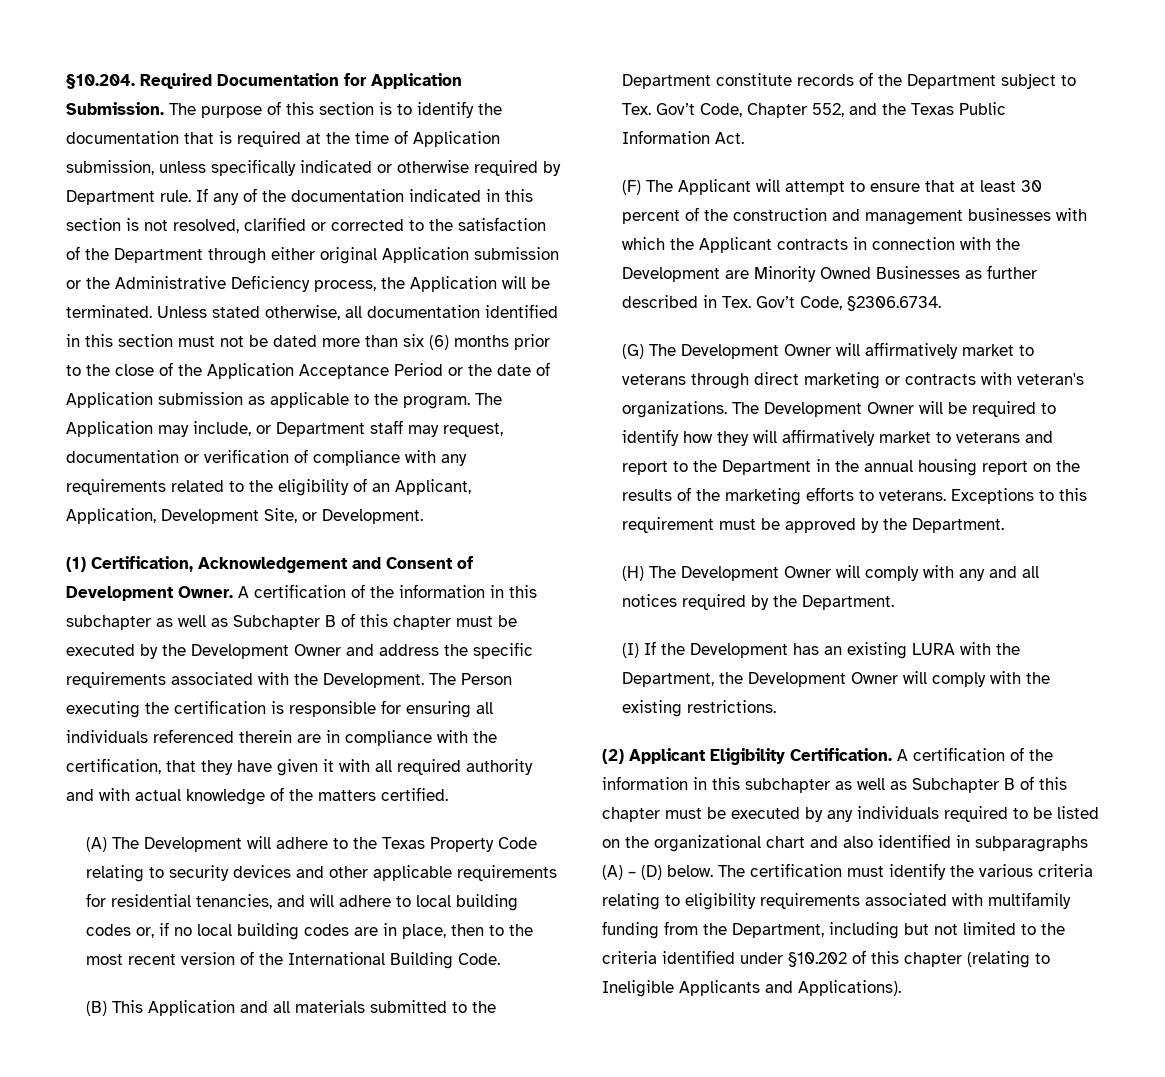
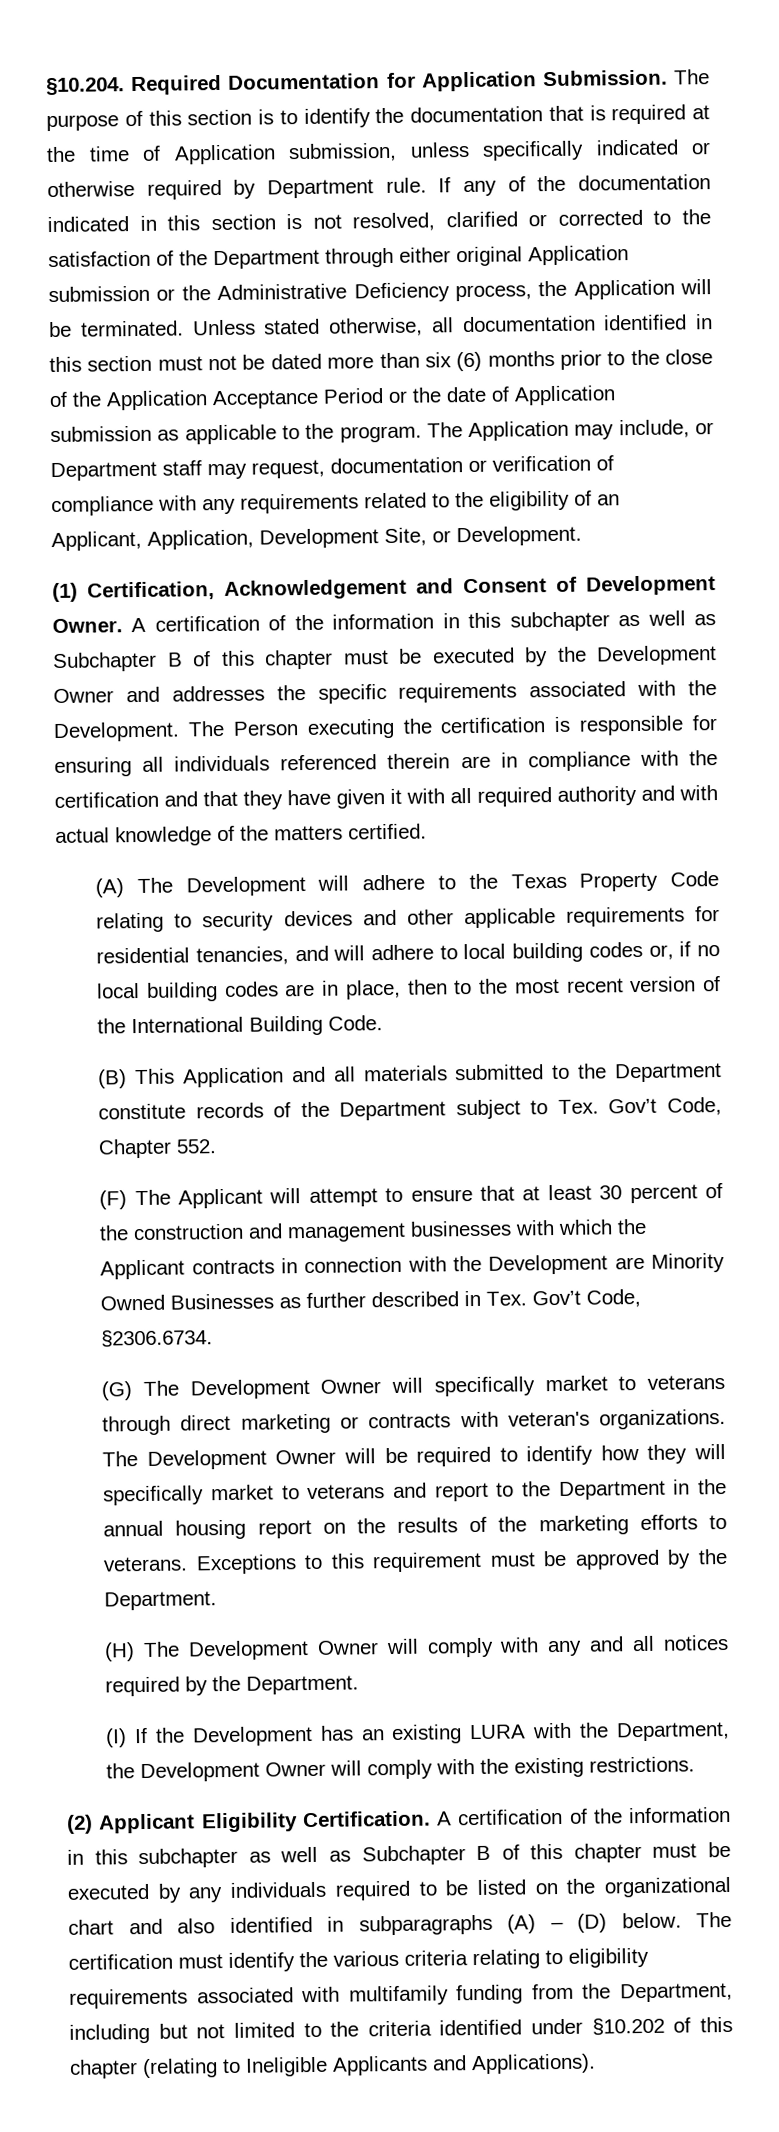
[379,644,439,656] address -> [171,685,265,702] addresses
[66,758,161,774] certification, -> [54,791,198,809] certification and
[812,102,1007,117] [622,130,745,144] 552, and the Texas Public Information Act. -> [176,1139,218,1154] 552.
[865,342,959,359] affirmatively -> [433,1376,535,1397] specifically
[782,429,876,446] affirmatively -> [103,1485,205,1506] specifically

